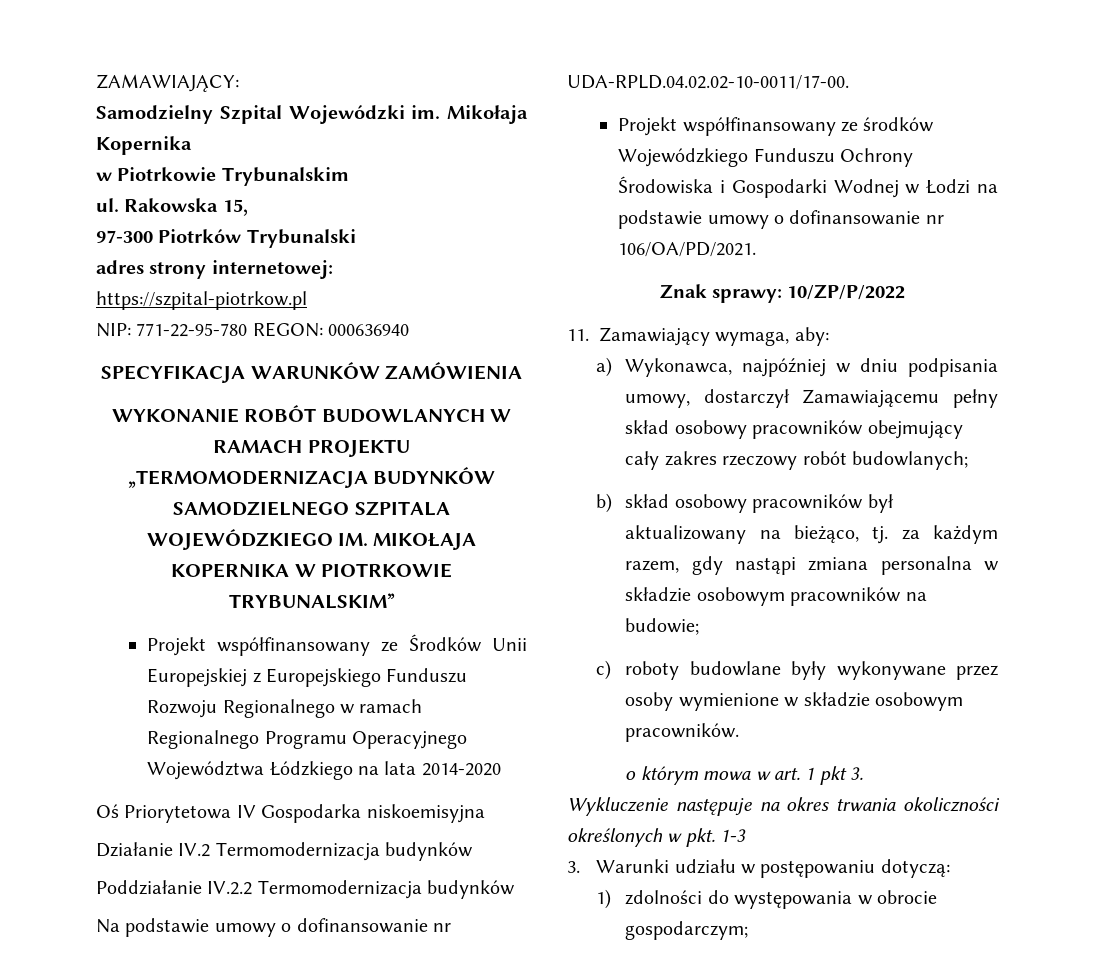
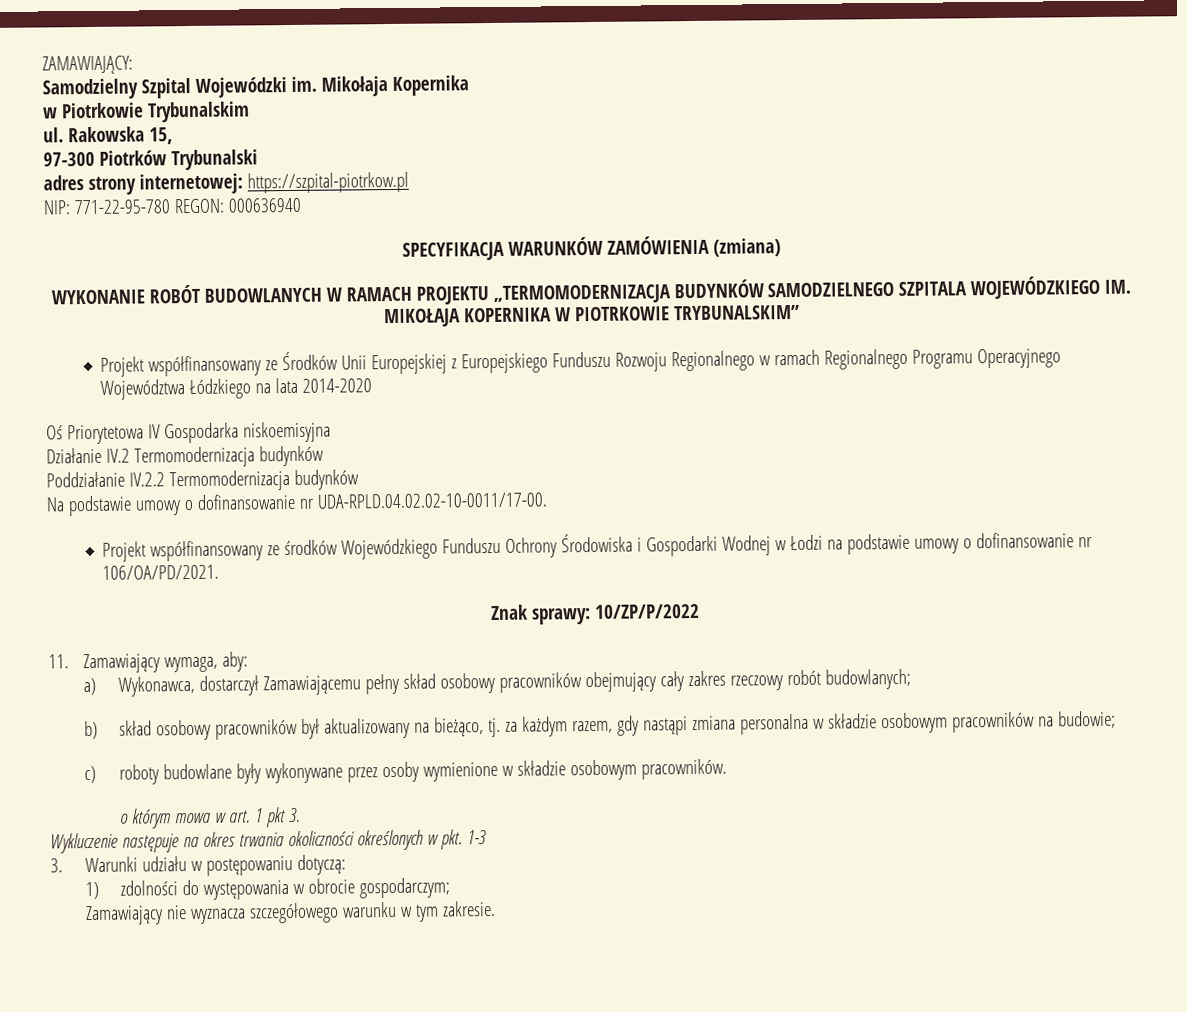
(522, 371) none -> [712,238,781,257] (zmiana)
[742,358,998,377] [625,394,691,408] najpóźniej w dniu podpisania umowy, -> (196, 686) none
(749, 930) none -> [85,900,497,926] // Zamawiający nie wyznacza szczegółowego warunku w tym zakresie.

